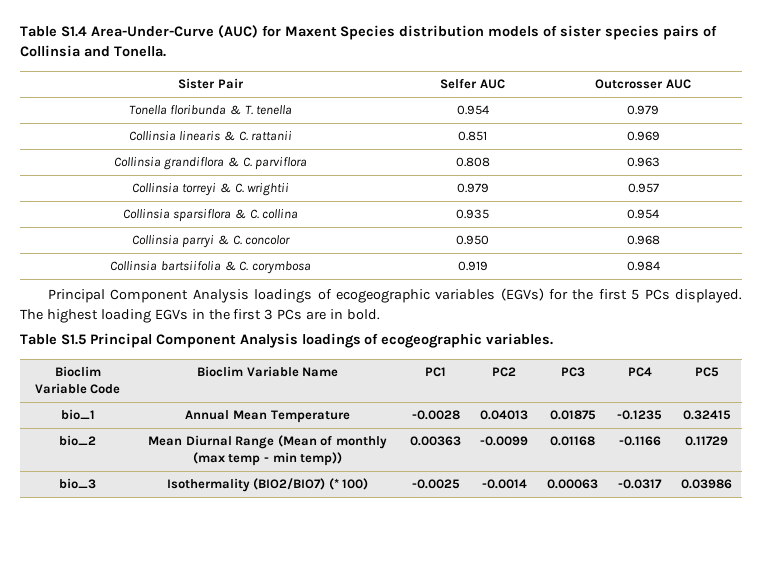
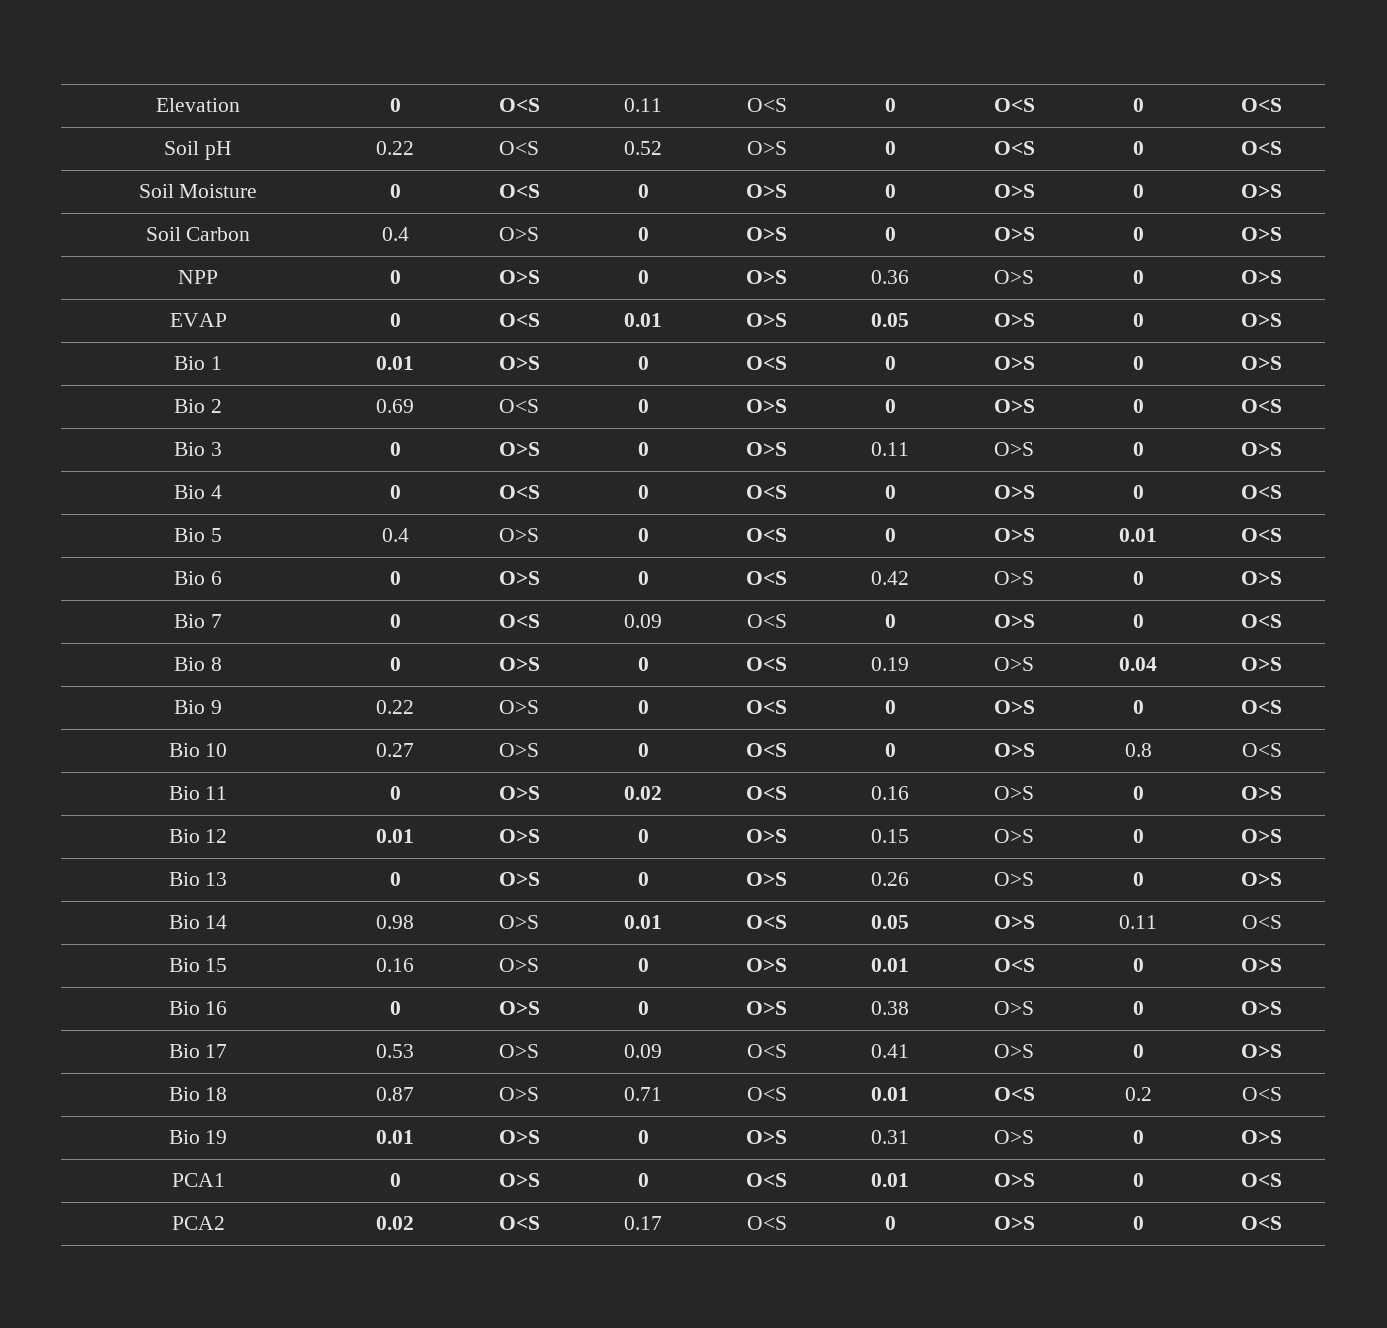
[20,25,717,40] [20,45,166,57] [178,78,244,89] [440,78,505,89] [595,79,691,89] [128,105,293,115] [456,105,489,115] [627,105,659,115] [128,131,293,141] [458,131,487,141] [626,131,660,141] [113,157,308,170] [455,157,490,167] [626,157,660,167] [131,183,290,196] [456,183,489,193] [627,183,659,193] [122,209,299,222] [456,209,489,219] [627,209,659,219] [131,235,291,248] [456,235,489,245] [626,235,660,245] [110,261,311,274] [457,261,488,271] [626,261,660,271] [48,288,743,303] [20,309,381,323] [20,333,554,348] [54,366,101,377] [34,383,121,394] [196,366,339,377] [425,367,446,377] [492,367,516,377] [560,367,585,377] [627,367,652,377] [694,367,719,377] [60,409,95,420] [185,410,350,423] [411,410,460,420] [480,410,528,420] [549,410,596,420] [617,410,662,420] [682,410,731,420] [59,435,96,446] [148,435,387,449] [192,452,343,466] [410,436,461,446] [480,436,528,446] [550,436,595,446] [618,436,661,446] [685,436,728,446] [59,478,96,489] [166,478,369,492] [411,479,460,489] [481,479,527,489] [547,479,598,489] [618,479,662,489] [681,479,732,489] Table S1.4 Area-Under-Curve (AUC) for Maxent Species distribution models of sister species pairs of Collinsia and Tonella. // Sister Pair | Selfer AUC | Outcrosser AUC // Tonella floribunda & T. tenella | 0.954 | 0.979 // Collinsia linearis & C. rattanii | 0.851 | 0.969 // Collinsia grandiflora & C. parviflora | 0.808 | 0.963 // Collinsia torreyi & C. wrightii | 0.979 | 0.957 // Collinsia sparsiflora & C. collina | 0.935 | 0.954 // Collinsia parryi & C. concolor | 0.950 | 0.968 // Collinsia bartsiifolia & C. corymbosa | 0.919 | 0.984 // Principal Component Analysis loadings of ecogeographic variables (EGVs) for the first 5 PCs displayed. The highest loading EGVs in the first 3 PCs are in bold. // Table S1.5 Principal Component Analysis loadings of ecogeographic variables. // Bioclim Variable Code | Bioclim Variable Name | PC1 | PC2 | PC3 | PC4 | PC5 // bio_1 | Annual Mean Temperature | -0.0028 | 0.04013 | 0.01875 | -0.1235 | 0.32415 // bio_2 | Mean Diurnal Range (Mean of monthly (max temp - min temp)) | 0.00363 | -0.0099 | 0.01168 | -0.1166 | 0.11729 // bio_3 | Isothermality (BIO2/BIO7) (* 100) | -0.0025 | -0.0014 | 0.00063 | -0.0317 | 0.03986 -> [156,98,240,112] [389,98,401,112] [498,98,540,112] [624,98,662,112] [746,98,787,112] [884,98,896,112] [993,98,1035,112] [1132,98,1144,112] [1241,98,1282,112] [164,141,232,160] [375,141,414,155] [498,141,539,155] [624,141,662,155] [746,141,787,155] [884,141,896,155] [993,141,1035,155] [1132,141,1144,155] [1241,141,1282,155] [138,184,258,198] [389,184,401,198] [498,184,540,198] [637,184,649,198] [746,184,787,198] [884,184,896,198] [993,184,1035,198] [1132,184,1144,198] [1241,184,1282,198] [145,227,251,241] [381,227,409,241] [498,227,539,241] [637,227,649,241] [746,227,787,241] [884,227,896,241] [993,227,1035,241] [1132,227,1144,241] [1241,227,1282,241] [178,270,218,284] [389,270,401,284] [498,270,540,284] [637,270,649,284] [746,270,787,284] [871,270,909,284] [994,270,1034,284] [1132,270,1144,284] [1241,270,1282,284] [169,313,227,327] [389,313,401,327] [498,313,540,327] [624,313,662,327] [746,313,787,327] [871,313,909,327] [993,313,1035,327] [1132,313,1144,327] [1241,313,1282,327] [174,356,222,370] [375,356,414,370] [498,356,540,370] [637,356,649,370] [746,356,787,370] [884,356,896,370] [993,356,1035,370] [1132,356,1144,370] [1241,356,1282,370] [174,399,222,413] [375,399,414,413] [498,399,539,413] [637,399,649,413] [746,399,787,413] [884,399,896,413] [993,399,1035,413] [1132,399,1144,413] [1241,399,1282,413] [174,442,222,456] [389,442,401,456] [498,442,540,456] [637,442,649,456] [746,442,787,456] [871,442,909,456] [994,442,1034,456] [1132,442,1144,456] [1241,442,1282,456] [174,485,222,499] [389,485,401,499] [498,485,540,499] [637,485,649,499] [746,485,787,499] [884,485,896,499] [993,485,1035,499] [1132,485,1144,499] [1241,485,1282,499] [174,528,222,542] [381,528,409,542] [498,528,539,542] [637,528,649,542] [746,528,787,542] [884,528,896,542] [993,528,1035,542] [1119,528,1157,542] [1241,528,1282,542] [174,571,222,585] [389,571,401,585] [498,571,540,585] [637,571,649,585] [746,571,787,585] [871,571,909,585] [994,571,1034,585] [1132,571,1144,585] [1241,571,1282,585] [174,614,222,628] [389,614,401,628] [498,614,540,628] [624,614,662,628] [746,614,787,628] [884,614,896,628] [993,614,1035,628] [1132,614,1144,628] [1241,614,1282,628] [174,657,222,671] [389,657,401,671] [498,657,540,671] [637,657,649,671] [746,657,787,671] [871,657,909,671] [994,657,1034,671] [1119,657,1157,671] [1241,657,1282,671] [174,700,222,714] [375,700,414,714] [498,700,539,714] [637,700,649,714] [746,700,787,714] [884,700,896,714] [993,700,1035,714] [1132,700,1144,714] [1241,700,1282,714] [168,743,228,757] [375,743,414,757] [498,743,539,757] [637,743,649,757] [746,743,787,757] [884,743,896,757] [993,743,1035,757] [1124,743,1152,757] [1241,743,1282,757] [168,786,228,800] [389,786,401,800] [498,786,540,800] [624,786,662,800] [746,786,787,800] [871,786,909,800] [994,786,1034,800] [1132,786,1144,800] [1241,786,1282,800] [168,829,228,843] [375,829,414,843] [498,829,540,843] [637,829,649,843] [746,829,787,843] [871,829,909,843] [994,829,1034,843] [1132,829,1144,843] [1241,829,1282,843] [168,872,228,886] [389,872,401,886] [498,872,540,886] [637,872,649,886] [746,872,787,886] [871,872,909,886] [994,872,1034,886] [1132,872,1144,886] [1241,872,1282,886] [168,915,228,929] [375,915,414,929] [498,915,539,929] [624,915,662,929] [746,915,787,929] [871,915,909,929] [993,915,1035,929] [1119,915,1157,929] [1241,915,1282,929] [168,958,228,972] [375,958,414,972] [498,958,539,972] [637,958,649,972] [746,958,787,972] [871,958,909,972] [993,958,1035,972] [1132,958,1144,972] [1241,958,1282,972] [168,1001,228,1015] [389,1001,401,1015] [498,1001,540,1015] [637,1001,649,1015] [746,1001,787,1015] [871,1001,909,1015] [994,1001,1034,1015] [1132,1001,1144,1015] [1241,1001,1282,1015] [168,1044,228,1058] [375,1044,414,1058] [498,1044,539,1058] [624,1044,662,1058] [746,1044,787,1058] [871,1044,909,1058] [994,1044,1034,1058] [1132,1044,1144,1058] [1241,1044,1282,1058] [168,1087,228,1101] [375,1087,414,1101] [498,1087,539,1101] [624,1087,662,1101] [746,1087,787,1101] [871,1087,909,1101] [993,1087,1035,1101] [1124,1087,1152,1101] [1241,1087,1282,1101] [168,1130,228,1144] [375,1130,414,1144] [498,1130,540,1144] [637,1130,649,1144] [746,1130,787,1144] [871,1130,909,1144] [994,1130,1034,1144] [1132,1130,1144,1144] [1241,1130,1282,1144] [171,1173,225,1187] [389,1173,401,1187] [498,1173,540,1187] [637,1173,649,1187] [746,1173,787,1187] [871,1173,909,1187] [993,1173,1035,1187] [1132,1173,1144,1187] [1241,1173,1282,1187] [171,1216,225,1230] [375,1216,414,1230] [498,1216,540,1230] [624,1216,662,1230] [746,1216,787,1230] [884,1216,896,1230] [993,1216,1035,1230] [1132,1216,1144,1230] [1241,1216,1282,1230] Elevation | 0 | O<S | 0.11 | O<S | 0 | O<S | 0 | O<S // Soil pH | 0.22 | O<S | 0.52 | O>S | 0 | O<S | 0 | O<S // Soil Moisture | 0 | O<S | 0 | O>S | 0 | O>S | 0 | O>S // Soil Carbon | 0.4 | O>S | 0 | O>S | 0 | O>S | 0 | O>S // NPP | 0 | O>S | 0 | O>S | 0.36 | O>S | 0 | O>S // EVAP | 0 | O<S | 0.01 | O>S | 0.05 | O>S | 0 | O>S // Bio 1 | 0.01 | O>S | 0 | O<S | 0 | O>S | 0 | O>S // Bio 2 | 0.69 | O<S | 0 | O>S | 0 | O>S | 0 | O<S // Bio 3 | 0 | O>S | 0 | O>S | 0.11 | O>S | 0 | O>S // Bio 4 | 0 | O<S | 0 | O<S | 0 | O>S | 0 | O<S // Bio 5 | 0.4 | O>S | 0 | O<S | 0 | O>S | 0.01 | O<S // Bio 6 | 0 | O>S | 0 | O<S | 0.42 | O>S | 0 | O>S // Bio 7 | 0 | O<S | 0.09 | O<S | 0 | O>S | 0 | O<S // Bio 8 | 0 | O>S | 0 | O<S | 0.19 | O>S | 0.04 | O>S // Bio 9 | 0.22 | O>S | 0 | O<S | 0 | O>S | 0 | O<S // Bio 10 | 0.27 | O>S | 0 | O<S | 0 | O>S | 0.8 | O<S // Bio 11 | 0 | O>S | 0.02 | O<S | 0.16 | O>S | 0 | O>S // Bio 12 | 0.01 | O>S | 0 | O>S | 0.15 | O>S | 0 | O>S // Bio 13 | 0 | O>S | 0 | O>S | 0.26 | O>S | 0 | O>S // Bio 14 | 0.98 | O>S | 0.01 | O<S | 0.05 | O>S | 0.11 | O<S // Bio 15 | 0.16 | O>S | 0 | O>S | 0.01 | O<S | 0 | O>S // Bio 16 | 0 | O>S | 0 | O>S | 0.38 | O>S | 0 | O>S // Bio 17 | 0.53 | O>S | 0.09 | O<S | 0.41 | O>S | 0 | O>S // Bio 18 | 0.87 | O>S | 0.71 | O<S | 0.01 | O<S | 0.2 | O<S // Bio 19 | 0.01 | O>S | 0 | O>S | 0.31 | O>S | 0 | O>S // PCA1 | 0 | O>S | 0 | O<S | 0.01 | O>S | 0 | O<S // PCA2 | 0.02 | O<S | 0.17 | O<S | 0 | O>S | 0 | O<S

